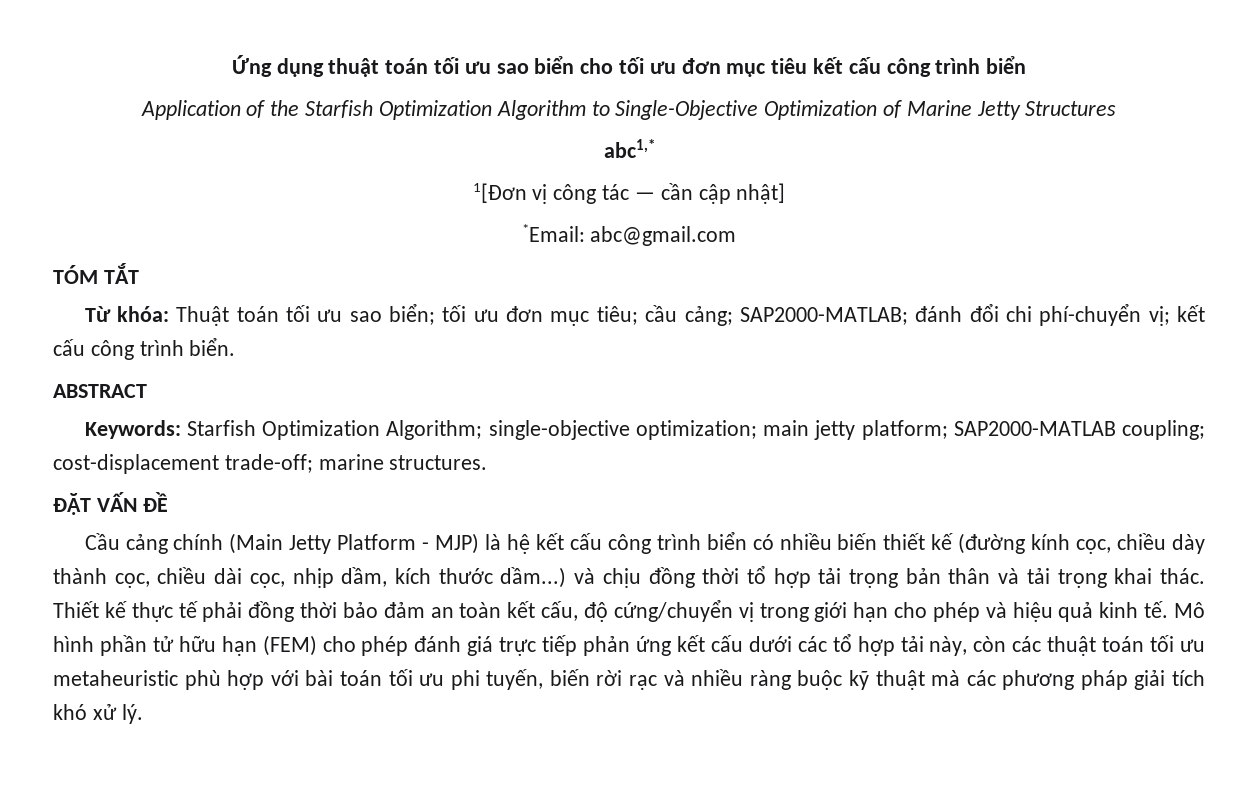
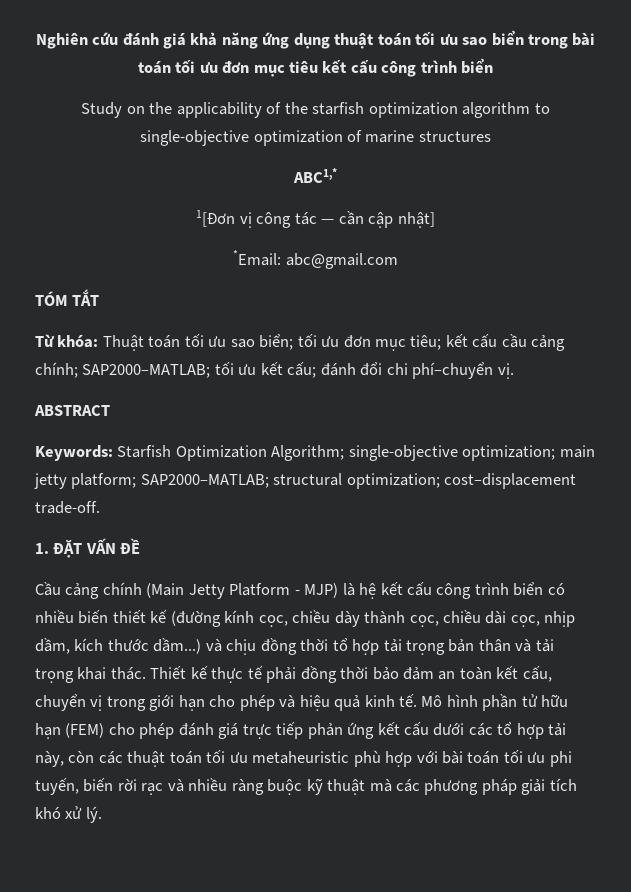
[231,55,272,77] Ứng -> [35,32,290,49] Nghiên cứu đánh giá khả năng ứng
[580,58,614,74] cho -> [527,33,596,49] [137,61,171,74] trong bài toán
[140,100,1117,120] [603,139,655,158] Application of the Starfish Optimization Algorithm to Single-Objective Optimization of Marine Jetty Structures // abc1,* -> [81,102,550,118] [140,130,491,146] [293,168,337,183] Study on the applicability of the starfish optimization algorithm to single-objective optimization of marine structures // ABC1,*
[645,304,1205,326] [53,338,236,360] cầu cảng; SAP2000-MATLAB; đánh đổi chi phí-chuyển vị; kết cấu công trình biển. -> [445,334,566,351] [35,362,514,379] kết cấu cầu cảng chính; SAP2000–MATLAB; tối ưu kết cấu; đánh đổi chi phí–chuyển vị.
[953,420,1205,440] [53,454,488,474] SAP2000-MATLAB coupling; cost-displacement trade-off; marine structures. // -> [140,473,577,489] [35,501,100,514] [35,543,49,554] SAP2000–MATLAB; structural optimization; cost–displacement trade-off. // 1.
[584,600,733,622] độ cứng/chuyển -> [35,694,86,711] chuyển

